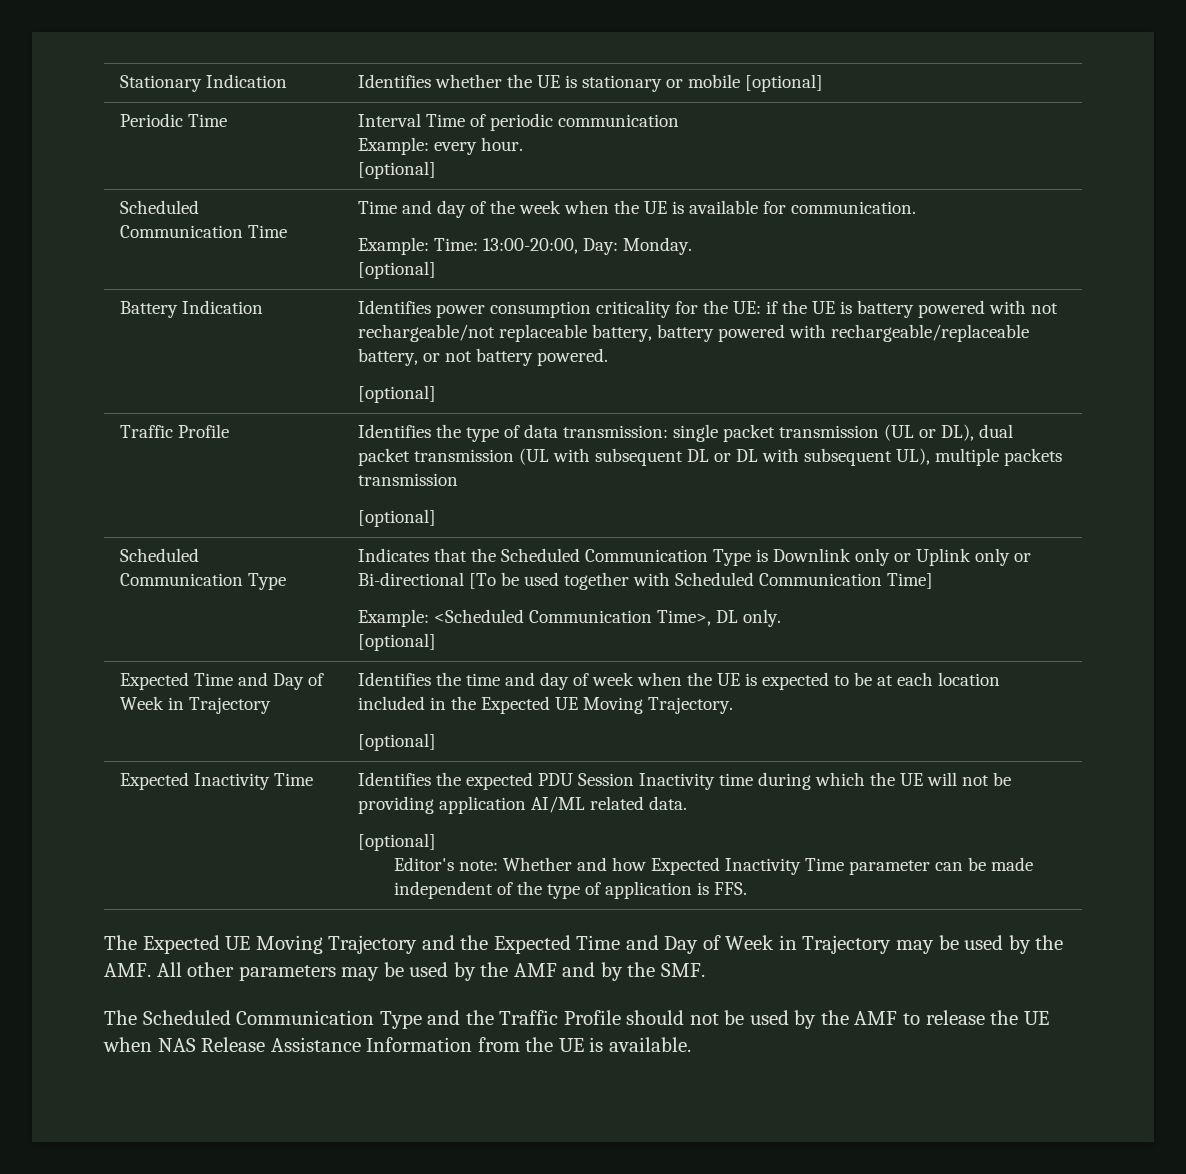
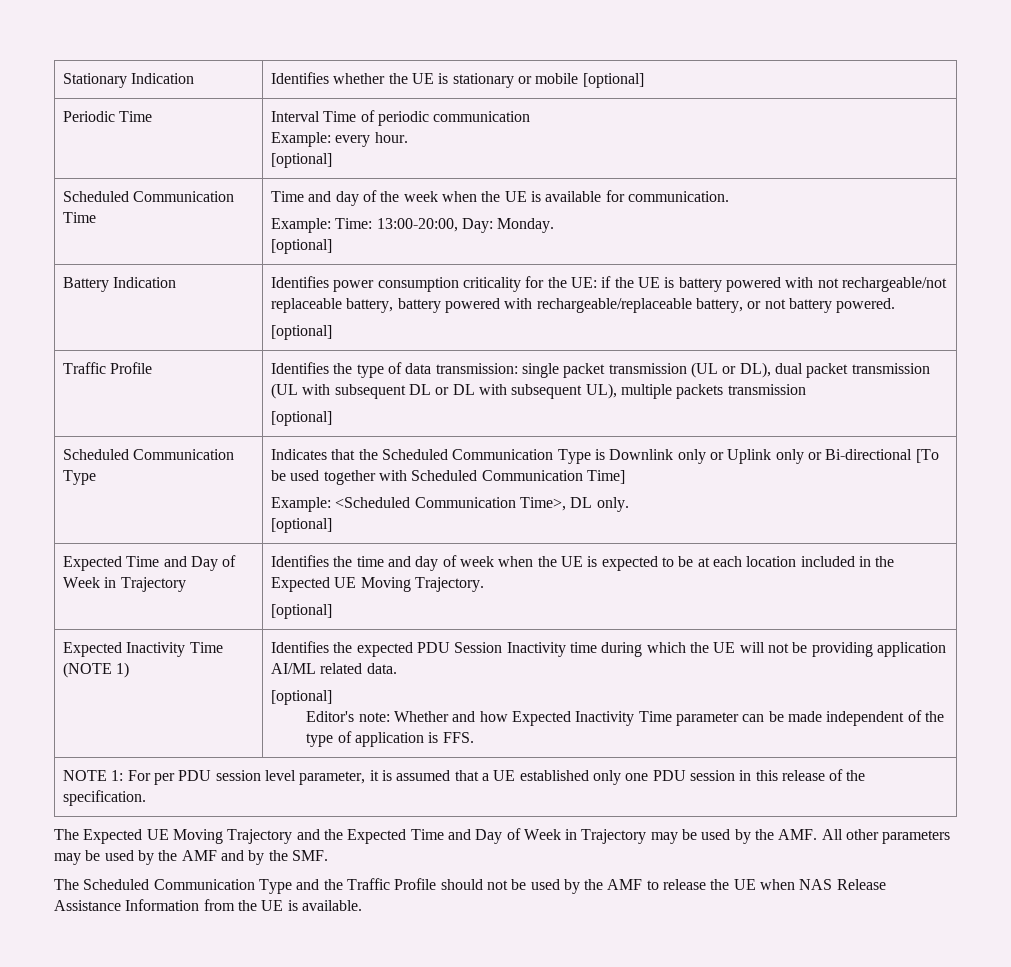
(313, 779) none -> [63,662,130,678] (NOTE 1)
(748, 888) none -> [63,769,866,785] [63,790,147,806] // NOTE 1: For per PDU session level parameter, it is assumed that a UE established only one PDU session in this release of the specification.

